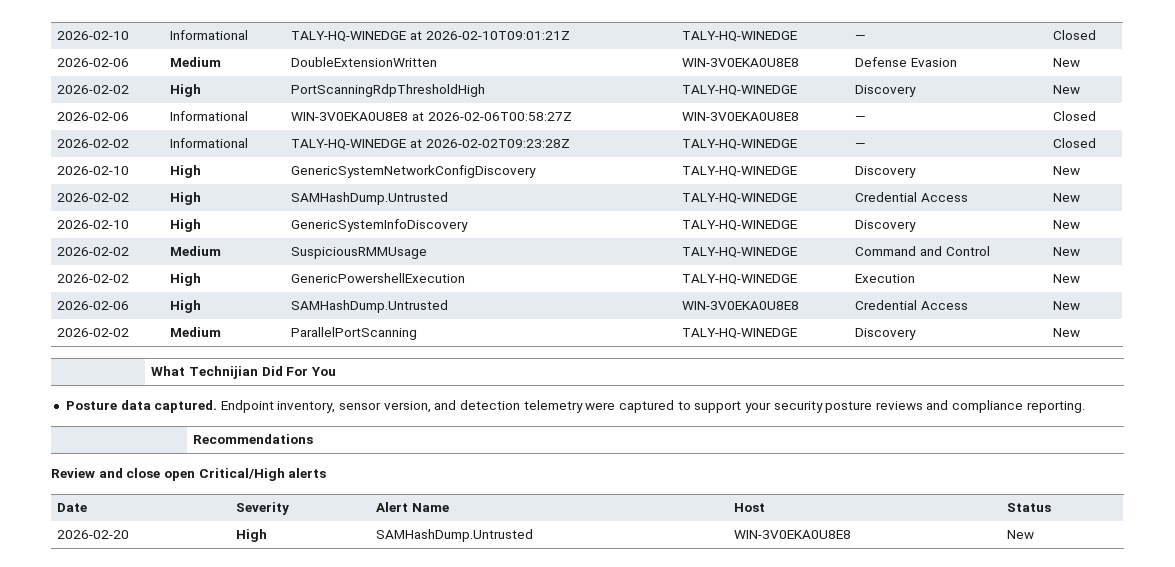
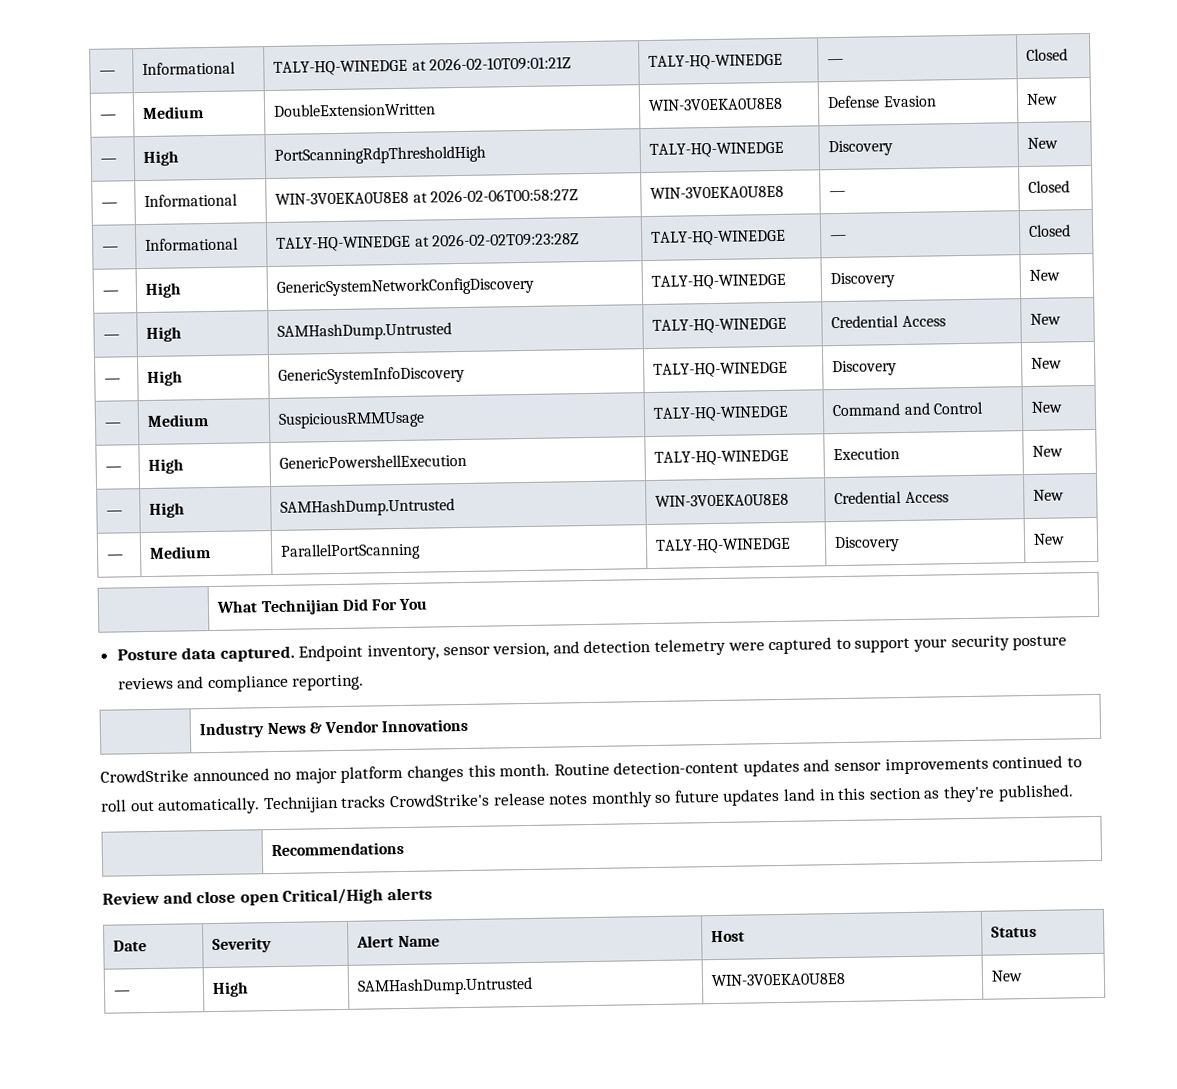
[57,31,130,40] 2026-02-10 -> [99,70,117,76] —
[57,58,130,67] 2026-02-06 -> [100,114,118,120] —
[57,85,130,94] 2026-02-02 -> [100,158,118,164] —
[57,112,130,121] 2026-02-06 -> [101,202,119,208] —
[57,139,130,148] 2026-02-02 -> [102,246,120,252] —
[57,166,130,175] 2026-02-10 -> [102,290,120,296] —
[57,193,130,202] 2026-02-02 -> [103,334,121,340] —
[57,220,130,229] 2026-02-10 -> [104,378,122,384] —
[57,247,130,256] 2026-02-02 -> [105,422,123,428] —
[57,274,130,283] 2026-02-02 -> [105,466,123,472] —
[57,301,130,310] 2026-02-06 -> [106,510,124,516] —
[57,328,130,337] 2026-02-02 -> [107,554,125,560] —
(1085, 407) none -> [199,718,469,739] [100,755,1082,784] [100,784,1074,815] // | Industry News & Vendor Innovations // CrowdStrike announced no major platform changes this month. Routine detection-content updates and sensor improvements continued to roll out automatically. Technijian tracks CrowdStrike's release notes monthly so future updates land in this section as they're published.
[57,530,130,539] 2026-02-20 -> [114,990,132,996] —

